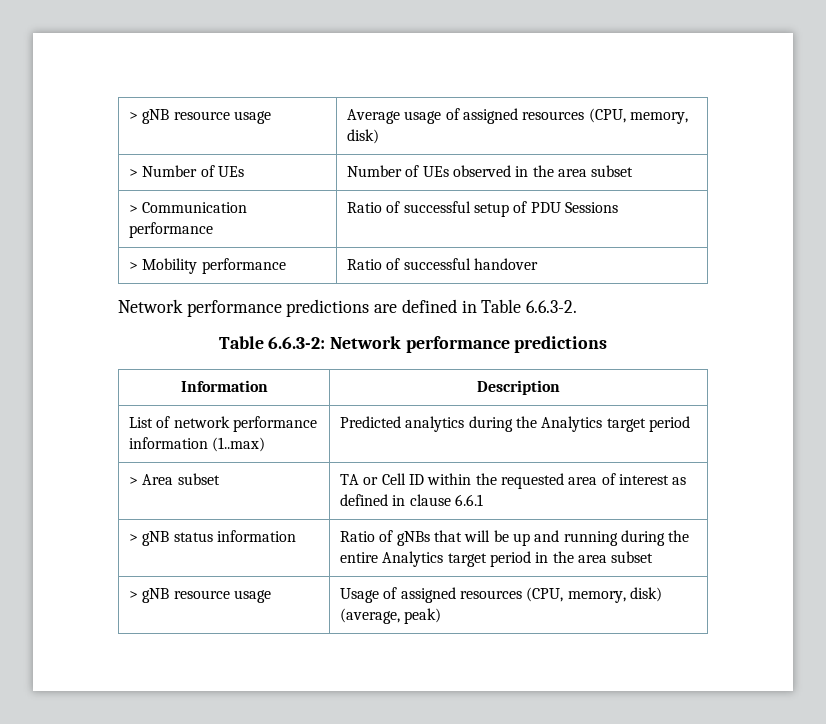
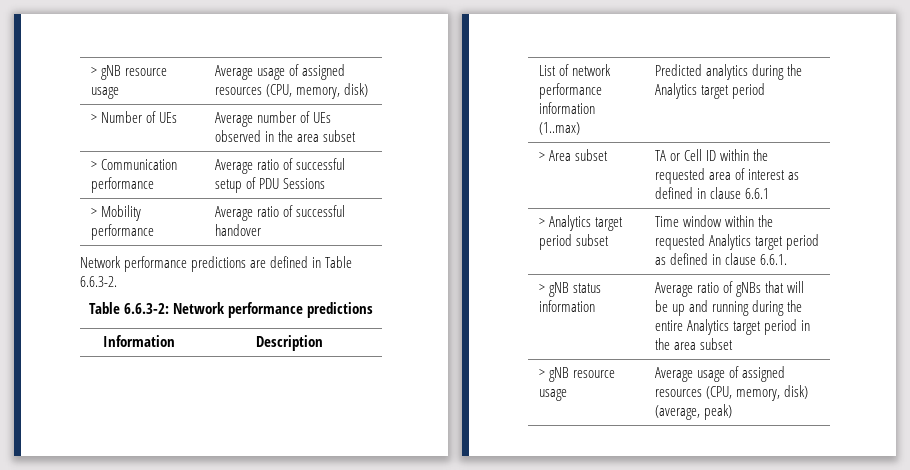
[346,165,402,177] Number -> [214,111,296,127] Average number
[346,202,382,213] Ratio -> [214,159,279,174] Average ratio
[346,259,382,270] Ratio -> [214,206,279,221] Average ratio
(483, 500) none -> [538,215,623,231] [538,234,609,250] [654,215,773,227] [654,234,819,250] [654,253,787,265] // > Analytics target period subset | Time window within the requested Analytics target period as defined in clause 6.6.1.
[339,531,375,542] Ratio -> [654,282,719,297] Average ratio
[339,588,379,603] Usage -> [654,367,725,382] Average usage

